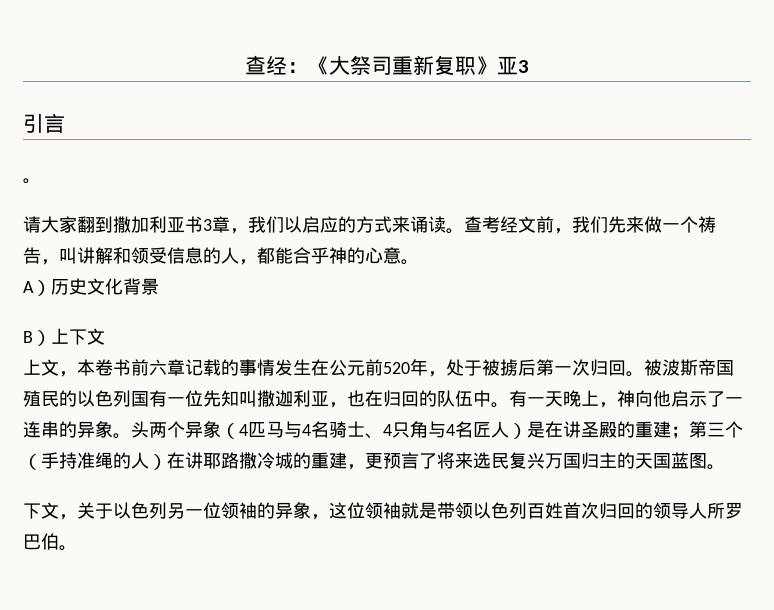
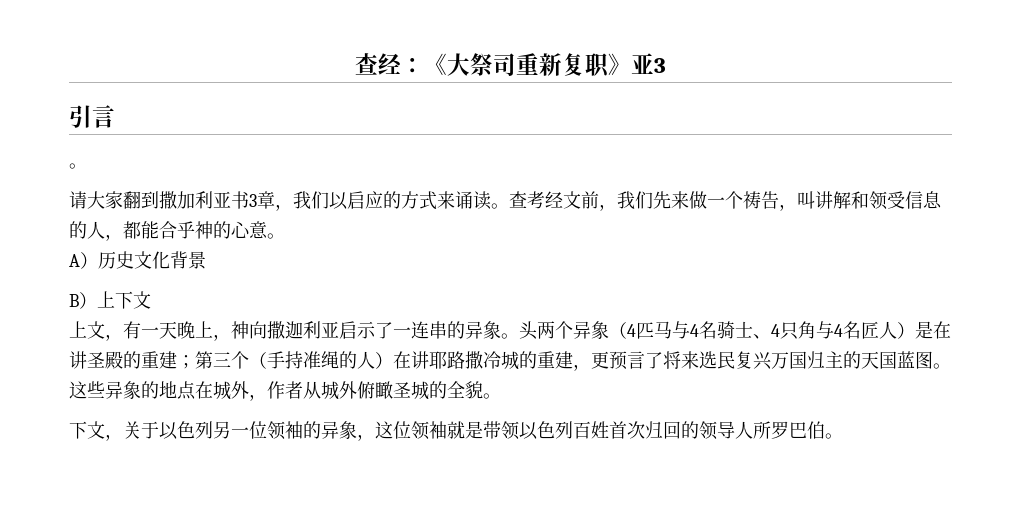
[77,359,734,377] [23,390,509,408] 本卷书前六章记载的事情发生在公元前520年，处于被掳后第一次归回。被波斯帝国殖民的以色列国有一位先知叫撒迦利亚，也在归回的队伍中。 -> (123, 337) none
[653,390,671,407] 他 -> [267,321,339,339] 撒迦利亚
(725, 467) none -> [69,381,501,401] 这些异象的地点在城外，作者从城外俯瞰圣城的全貌。

